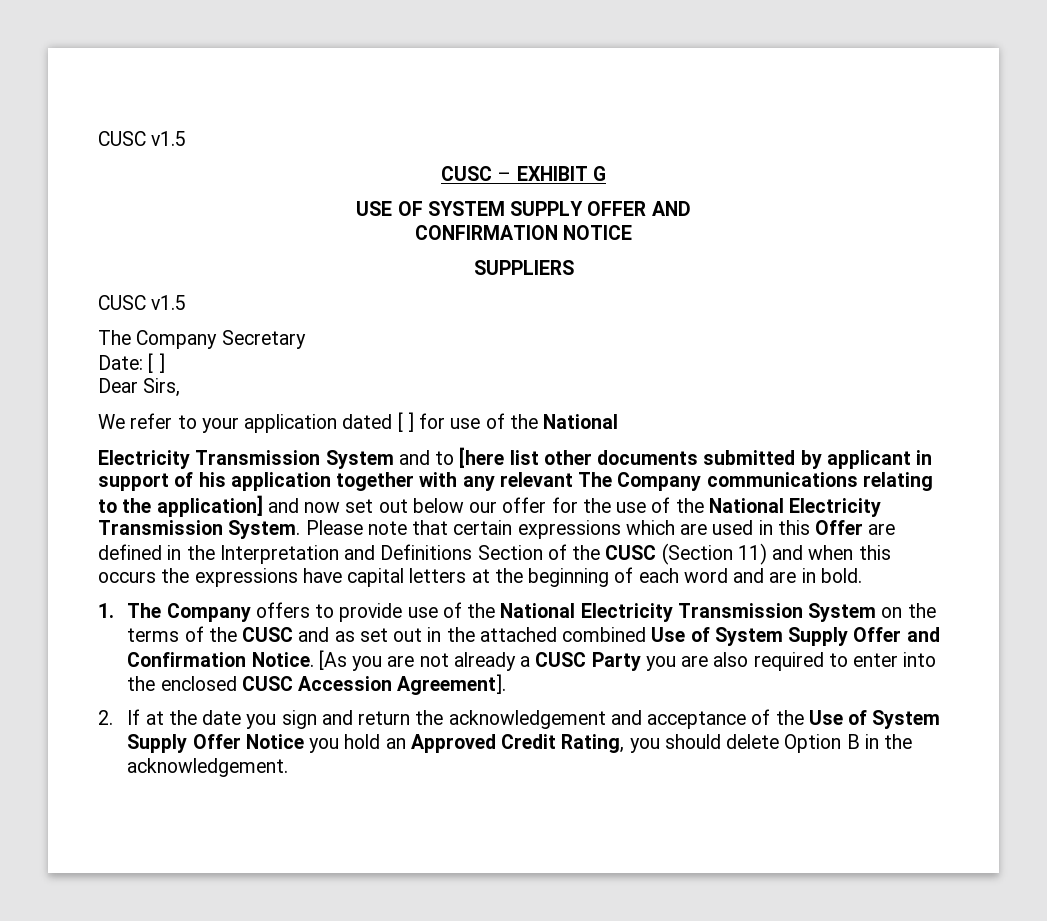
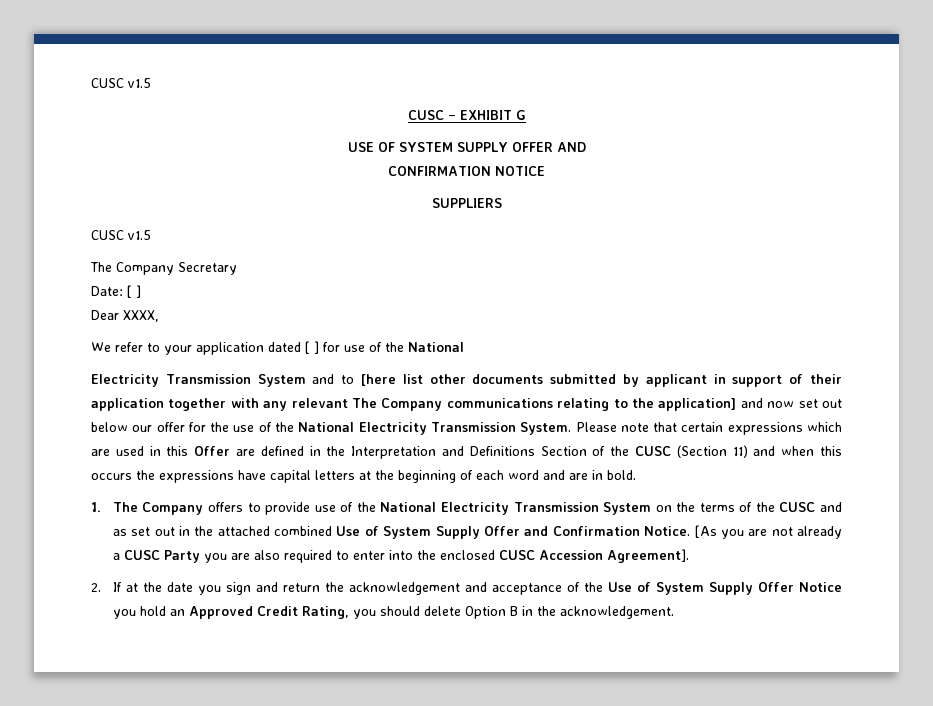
[143,378,181,397] Sirs, -> [123,310,159,322] XXXX,
[198,472,226,487] his -> [809,374,842,384] their

